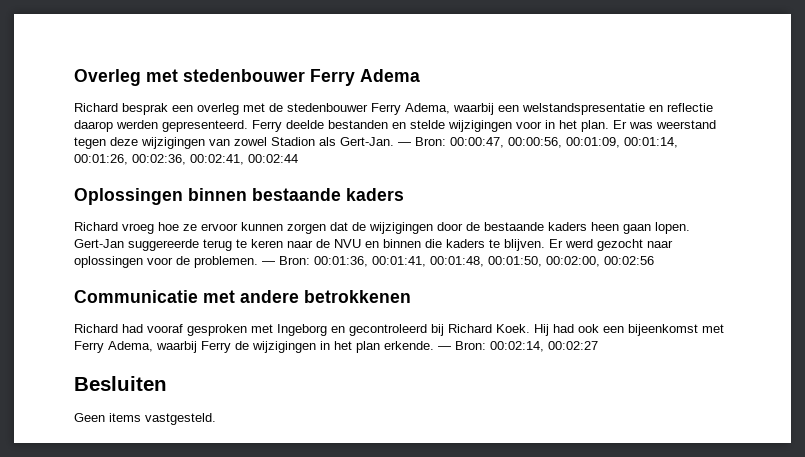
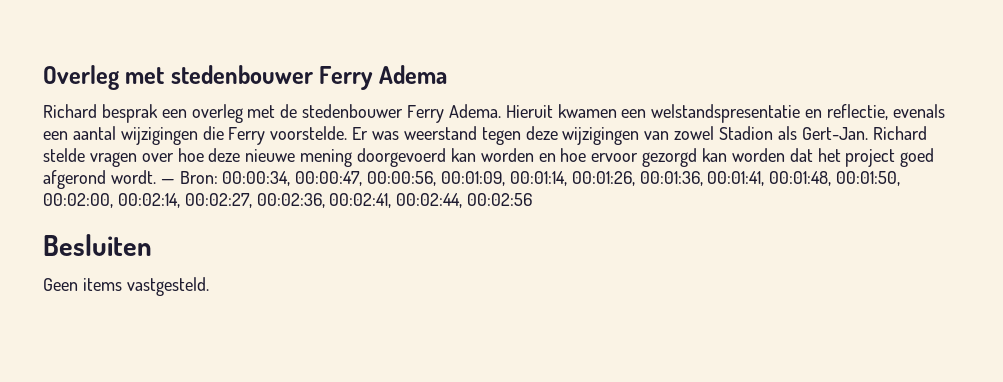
[405,103,713,115] [74,120,609,132] Adema, waarbij een welstandspresentatie en reflectie daarop werden gepresenteerd. Ferry deelde bestanden en stelde wijzigingen voor in het plan. -> [448,104,945,123] [43,126,348,145] Adema. Hieruit kwamen een welstandspresentatie en reflectie, evenals een aantal wijzigingen die Ferry voorstelde.
[398,137,446,146] — Bron: -> [872,126,927,140] [43,148,935,167] [43,170,291,189] Richard stelde vragen over hoe deze nieuwe mening doorgevoerd kan worden en hoe ervoor gezorgd kan worden dat het project goed afgerond wordt. — Bron: 00:00:34,
[132,154,298,165] [74,188,404,205] [74,222,690,234] [74,239,673,251] [74,256,310,268] 00:02:36, 00:02:41, 00:02:44 // Oplossingen binnen bestaande kaders // Richard vroeg hoe ze ervoor kunnen zorgen dat de wijzigingen door de bestaande kaders heen gaan lopen. Gert-Jan suggereerde terug te keren naar de NVU en binnen die kaders te blijven. Er werd gezocht naar oplossingen voor de problemen. — Bron: -> (635, 178) none
[604,256,654,265] [74,290,411,303] [74,324,724,336] [74,341,598,353] 00:02:56 // Communicatie met andere betrokkenen // Richard had vooraf gesproken met Ingeborg en gecontroleerd bij Richard Koek. Hij had ook een bijeenkomst met Ferry Adema, waarbij Ferry de wijzigingen in het plan erkende. — Bron: 00:02:14, 00:02:27 -> [117,193,533,208] 00:02:14, 00:02:27, 00:02:36, 00:02:41, 00:02:44, 00:02:56

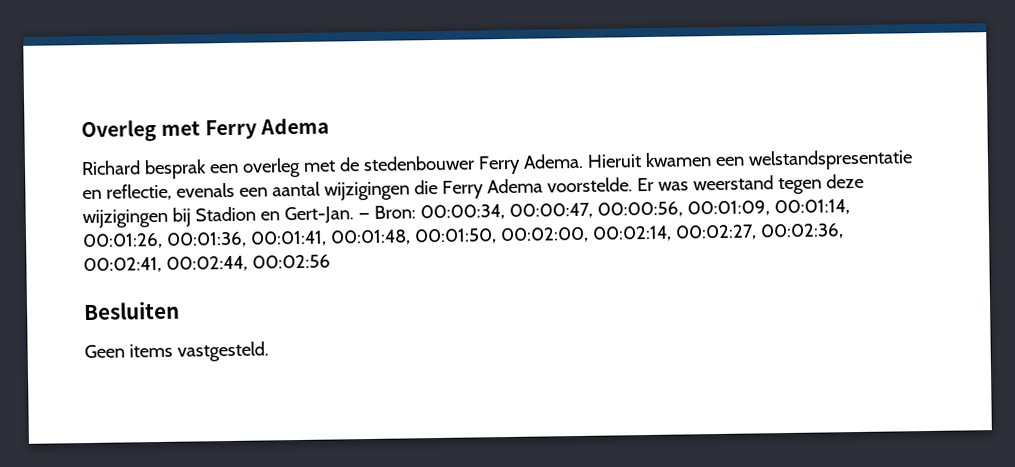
[170,65,313,84] stedenbouwer -> (201, 128) none
(266, 136) none -> [486,178,543,194] Adema
[644,126,927,140] [43,148,935,167] [43,170,156,189] van zowel Stadion als Gert-Jan. Richard stelde vragen over hoe deze nieuwe mening doorgevoerd kan worden en hoe ervoor gezorgd kan worden dat het project goed afgerond wordt. -> [171,206,354,227] bij Stadion en Gert-Jan.

